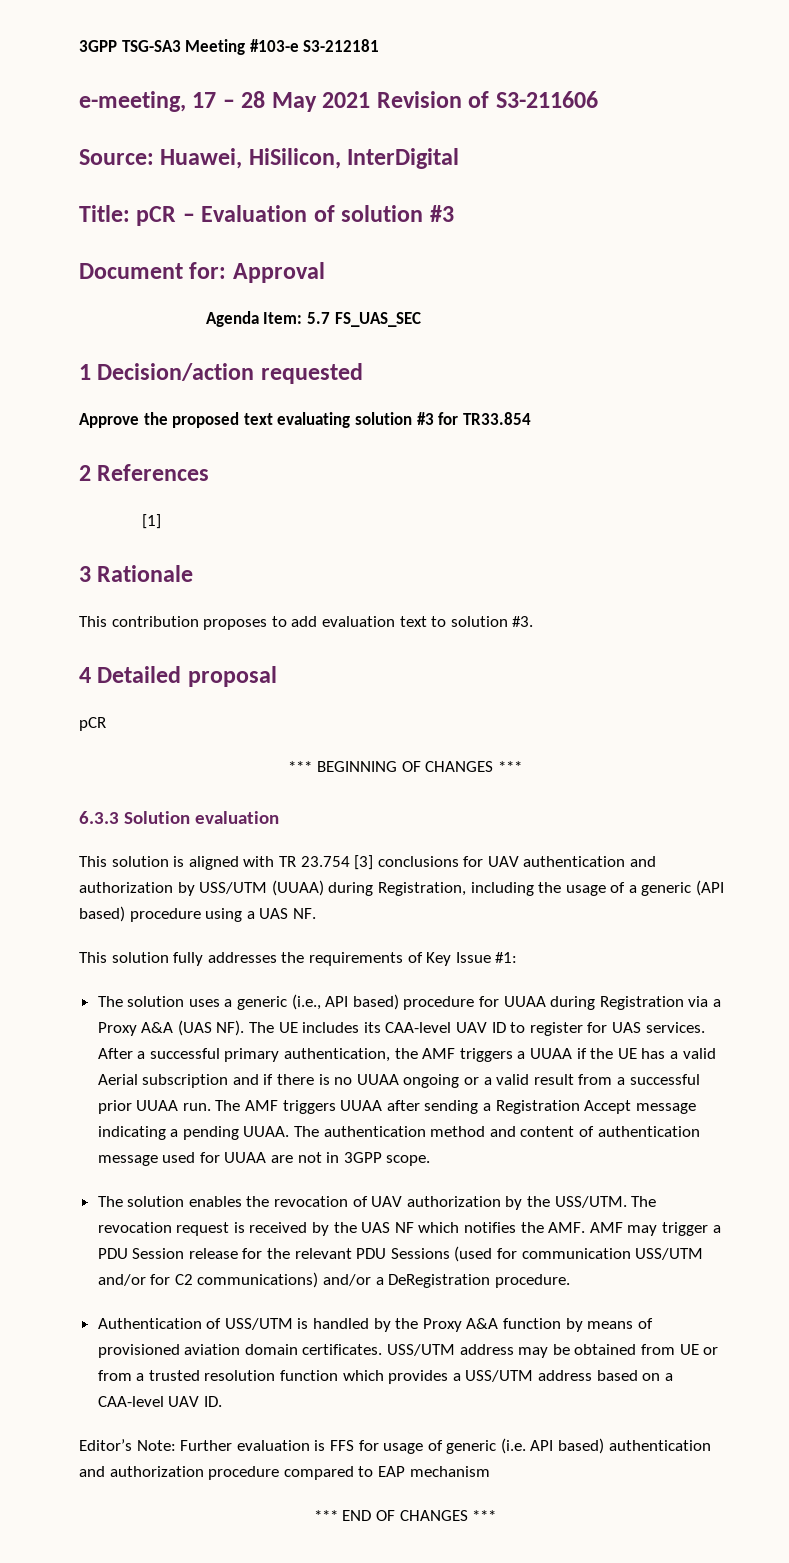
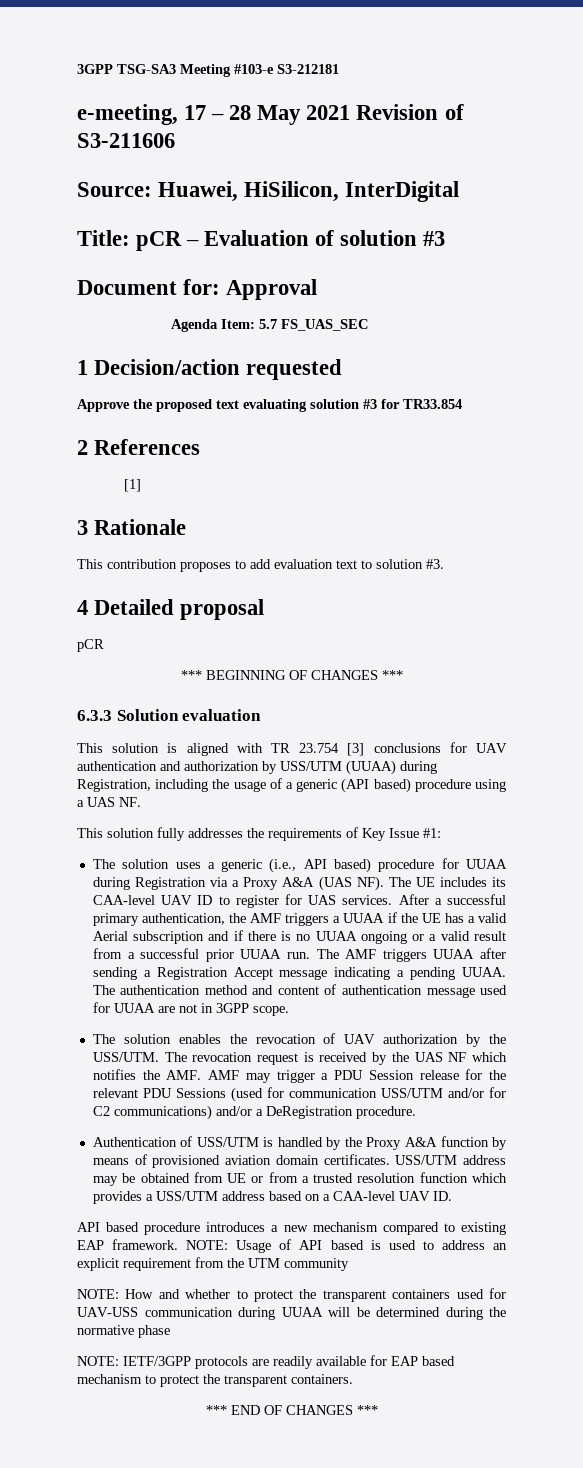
[79,1438,711,1454] [79,1466,490,1480] Editor’s Note: Further evaluation is FFS for usage of generic (i.e. API based) authentication and authorization procedure compared to EAP mechanism -> [77,1222,506,1235] [77,1239,507,1253] [77,1257,349,1271] [77,1288,506,1302] [77,1307,506,1320] [77,1325,170,1338] [77,1355,455,1369] [77,1374,353,1387] API based procedure introduces a new mechanism compared to existing EAP framework. NOTE: Usage of API based is used to address an explicit requirement from the UTM community // NOTE: How and whether to protect the transparent containers used for UAV-USS communication during UUAA will be determined during the normative phase // NOTE: IETF/3GPP protocols are readily available for EAP based mechanism to protect the transparent containers.

